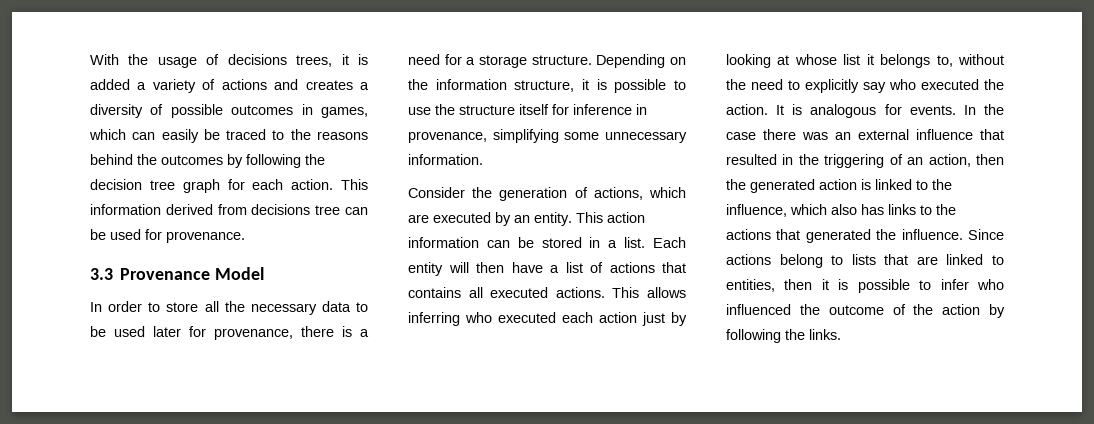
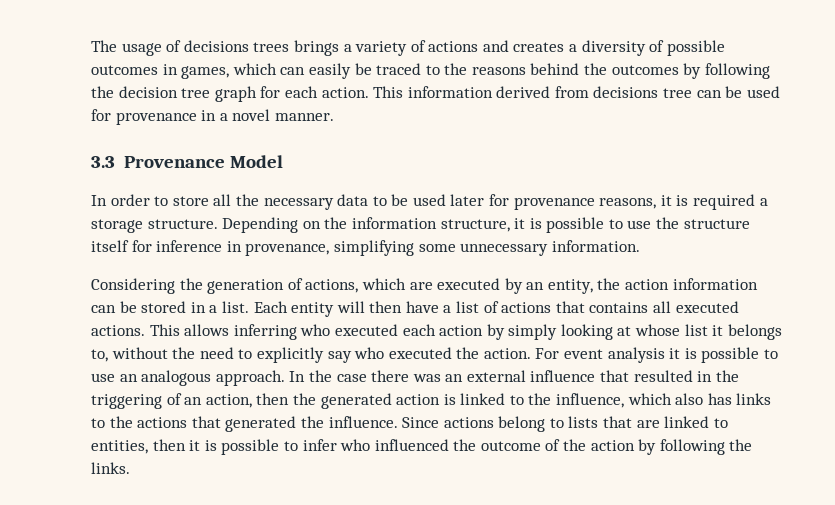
[90,54,149,65] With the -> [91,40,117,52] The
[296,54,368,67] [90,79,130,90] trees, it is added -> [253,40,339,56] trees brings
[166,231,245,243] provenance. -> [115,109,334,125] provenance in a novel manner.
[214,326,369,340] [408,54,462,65] provenance, there is a need for -> [513,194,756,210] provenance reasons, it is required
[408,187,465,198] Consider -> [91,278,175,294] Considering
[534,212,603,226] entity. This -> [547,278,621,294] entity, the
[642,312,687,326] just by -> [486,324,558,340] by simply
[776,104,956,118] It is analogous for events. -> [535,347,779,363] [91,370,285,386] For event analysis it is possible to use an analogous approach.

